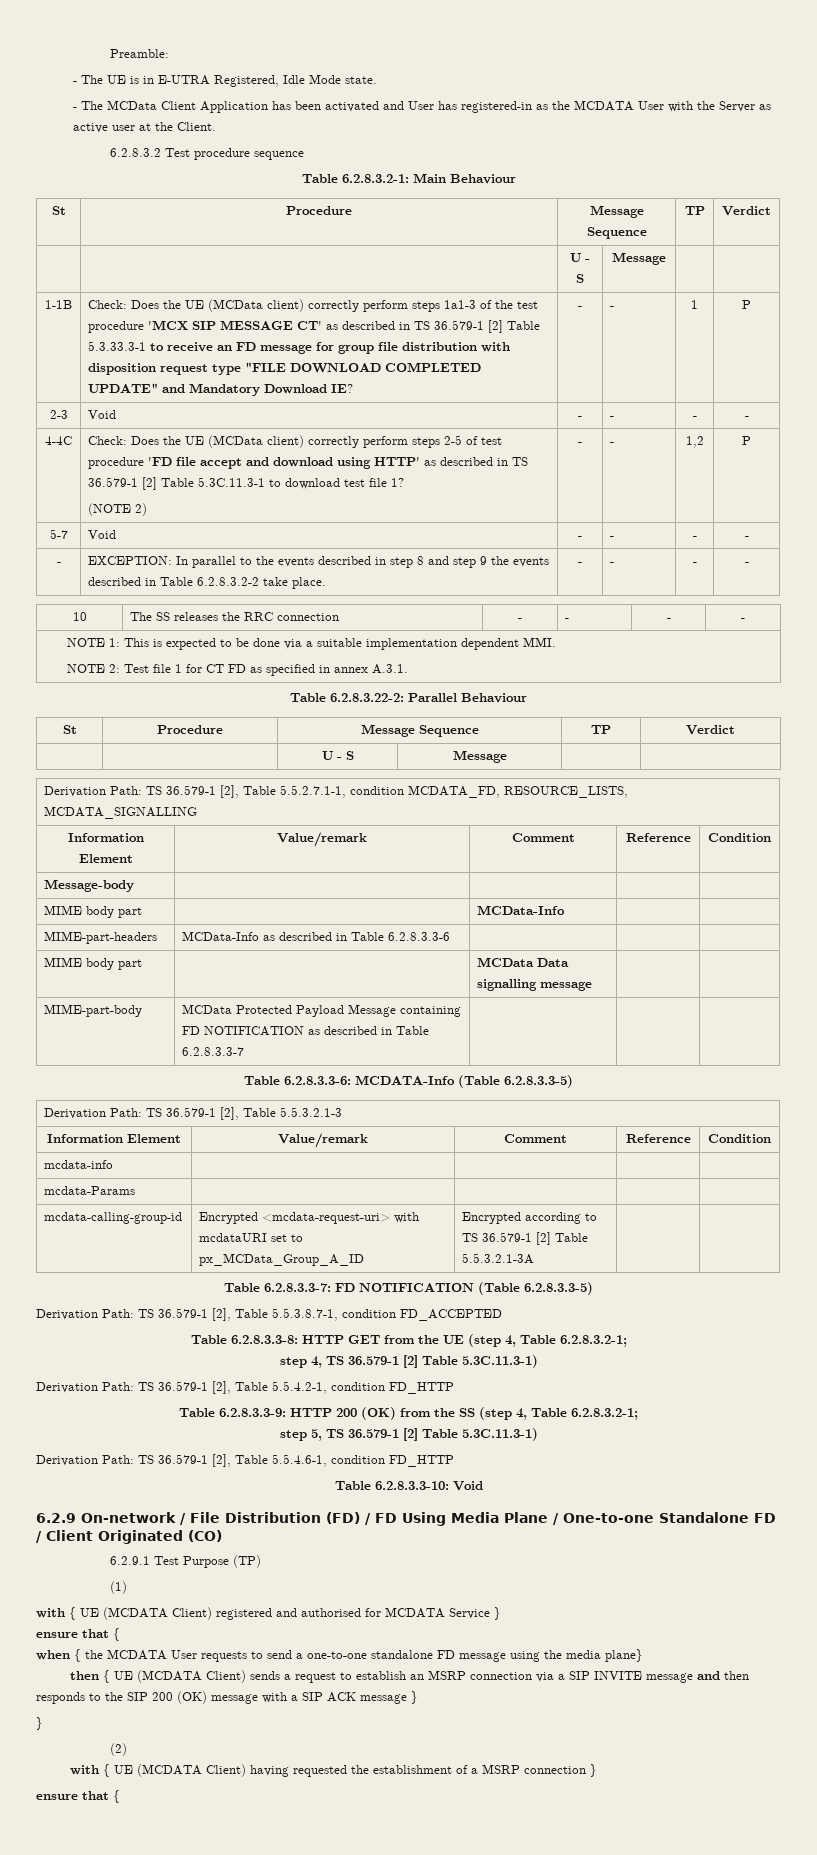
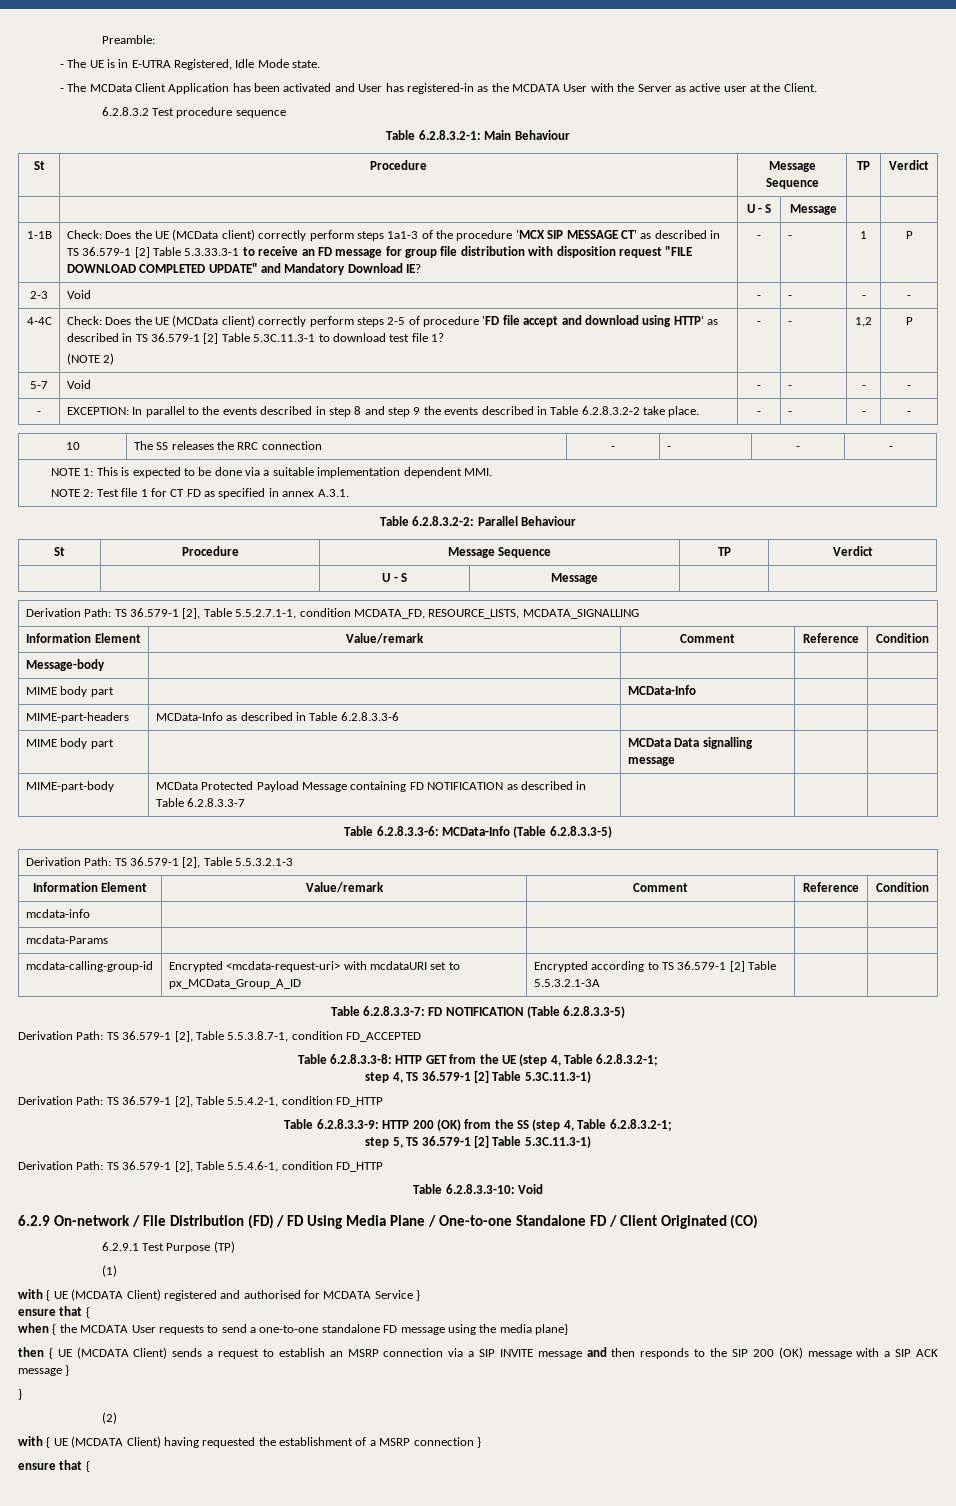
[517,301,539,309] test -> (454, 234) none
[212,364,242,375] type -> (662, 252) none
[481,437,503,445] test -> (420, 320) none
[330,693,404,702] 6.2.8.3.22-2: -> [412,516,475,526] 6.2.8.3.2-2:
[355,1075,455,1085] MCDATA-Info -> [442,826,510,836] MCData-Info

